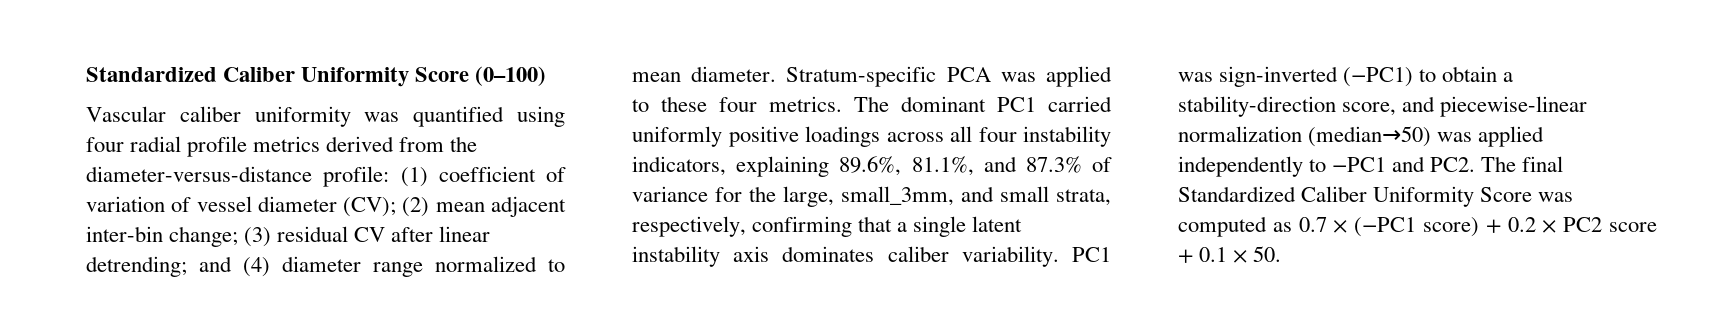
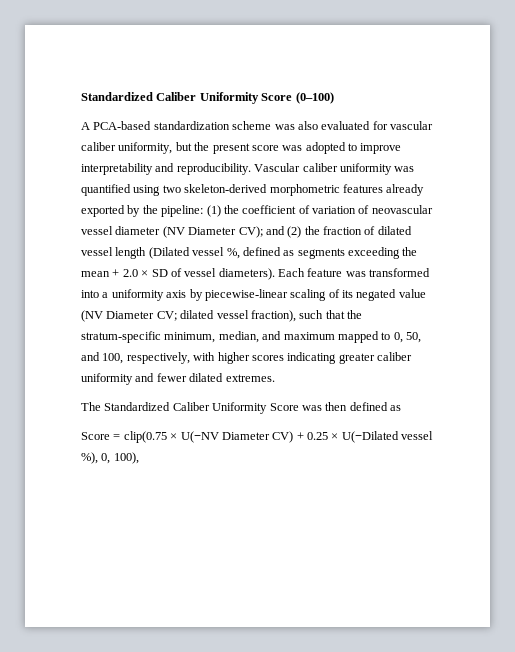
(547, 76) none -> [81,121,433,130] [81,142,402,154] [81,163,251,175] A PCA-based standardization scheme was also evaluated for vascular caliber uniformity, but the present score was adopted to improve interpretability and reproducibility.
[86,136,478,157] [86,166,428,187] four radial profile metrics derived from the diameter-versus-distance profile: (1) -> [162,184,425,196] [81,205,239,217] two skeleton-derived morphometric features already exported by the pipeline: (1) the
(192, 204) none -> [371,205,433,214] neovascular
[343,196,566,217] [86,226,491,247] [86,256,565,277] [632,66,1112,87] [632,96,1112,112] [632,126,1111,147] [632,156,1112,177] [632,186,1111,207] [632,216,1023,237] [632,246,1111,267] [1178,66,1514,87] [1178,96,1588,117] [1178,126,1545,147] [1178,156,1564,177] (CV); (2) mean adjacent inter-bin change; (3) residual CV after linear detrending; and (4) diameter range normalized to mean diameter. Stratum-specific PCA was applied to these four metrics. The dominant PC1 carried uniformly positive loadings across all four instability indicators, explaining 89.6%, 81.1%, and 87.3% of variance for the large, small_3mm, and small strata, respectively, confirming that a single latent instability axis dominates caliber variability. PC1 was sign-inverted (−PC1) to obtain a stability-direction score, and piecewise-linear normalization (median→50) was applied independently to −PC1 and PC2. The final -> [162,226,412,238] [81,247,418,259] [81,268,431,280] [81,289,426,301] [81,310,362,322] [81,331,421,343] [81,352,412,364] [81,373,275,385] [81,402,101,411] (NV Diameter CV); and (2) the fraction of dilated vessel length (Dilated vessel %, defined as segments exceeding the mean + 2.0 × SD of vessel diameters). Each feature was transformed into a uniformity axis by piecewise-linear scaling of its negated value (NV Diameter CV; dilated vessel fraction), such that the stratum-specific minimum, median, and maximum mapped to 0, 50, and 100, respectively, with higher scores indicating greater caliber uniformity and fewer dilated extremes. // The
[1178,216,1657,237] [1178,246,1282,263] computed as 0.7 × (−PC1 score) + 0.2 × PC2 score + 0.1 × 50. -> [325,402,401,411] [81,431,434,443] [81,452,139,464] then defined as // Score = clip(0.75 × U(−NV Diameter CV) + 0.25 × U(−Dilated vessel %), 0, 100),

